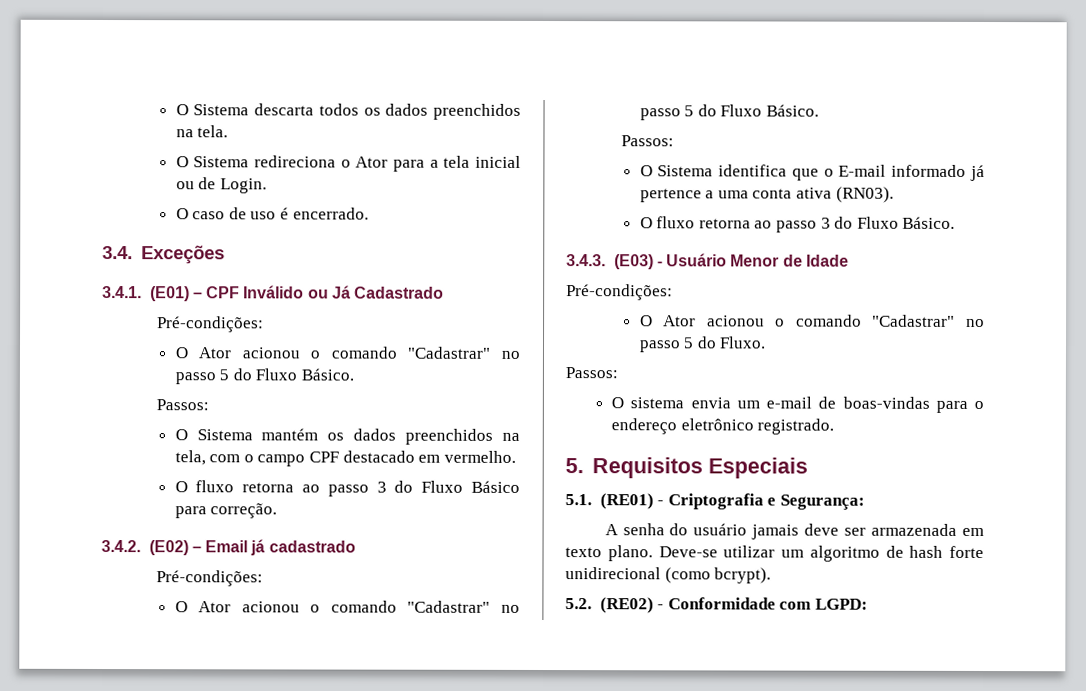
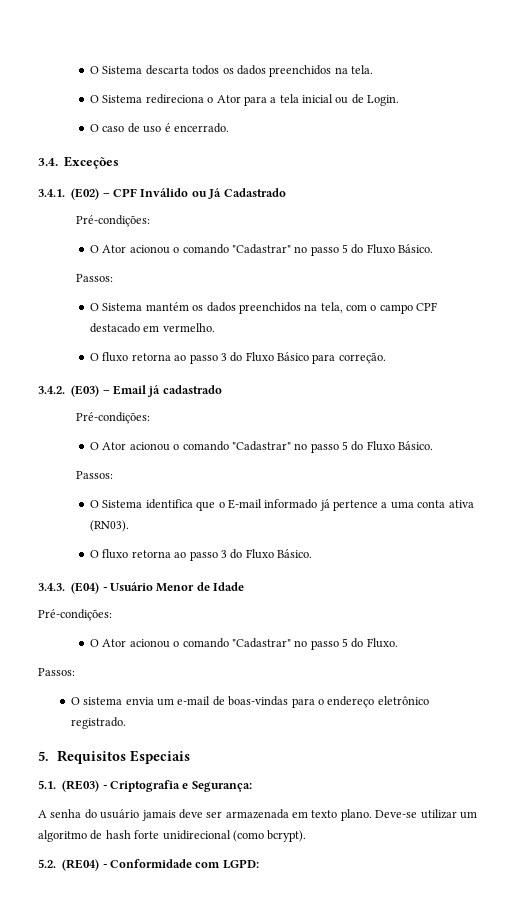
[149,286,190,302] (E01) -> [71,188,100,200] (E02)
[148,540,189,556] (E02) -> [71,385,100,397] (E03)
[613,254,654,270] (E03) -> [71,582,100,594] (E04)
[599,493,654,510] (RE01) -> [62,780,100,792] (RE03)
[599,597,654,614] (RE02) -> [62,859,100,871] (RE04)

